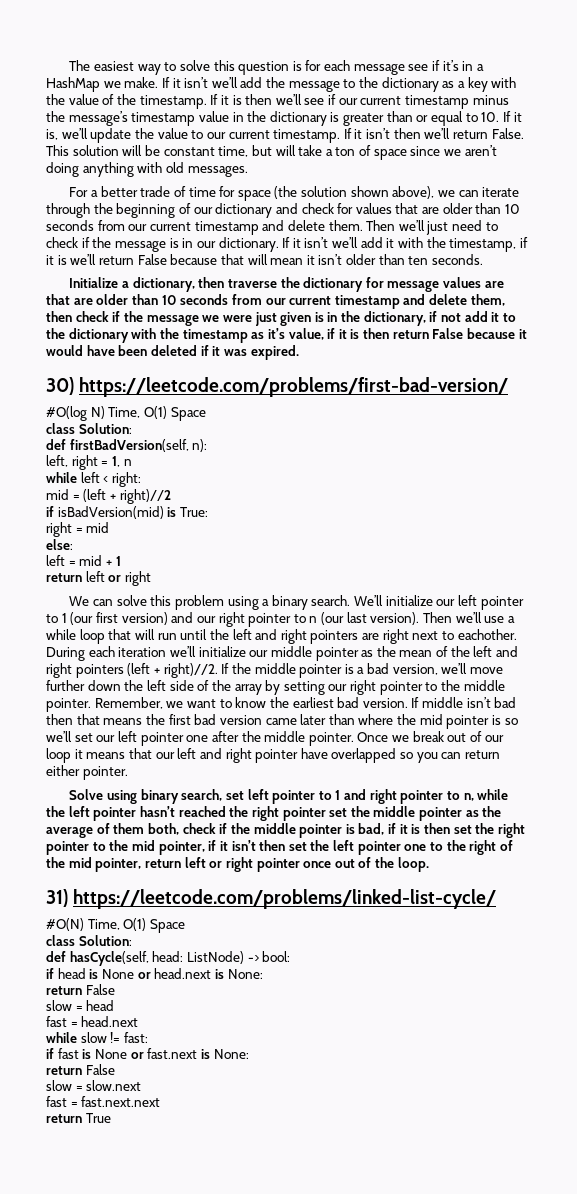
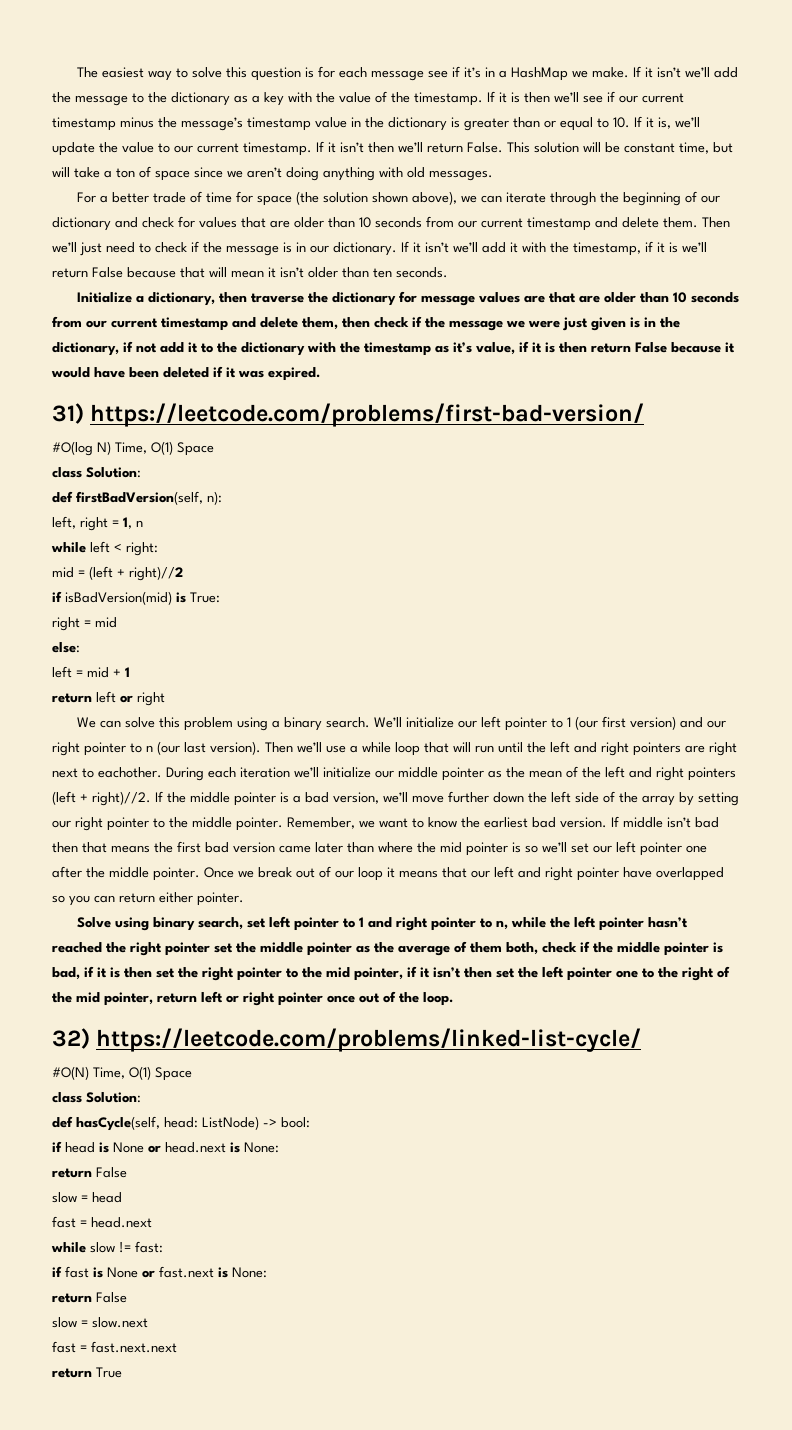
[46,377,74,395] 30) -> [52,403,84,424] 31)
[46,889,68,907] 31) -> [52,1028,90,1049] 32)

